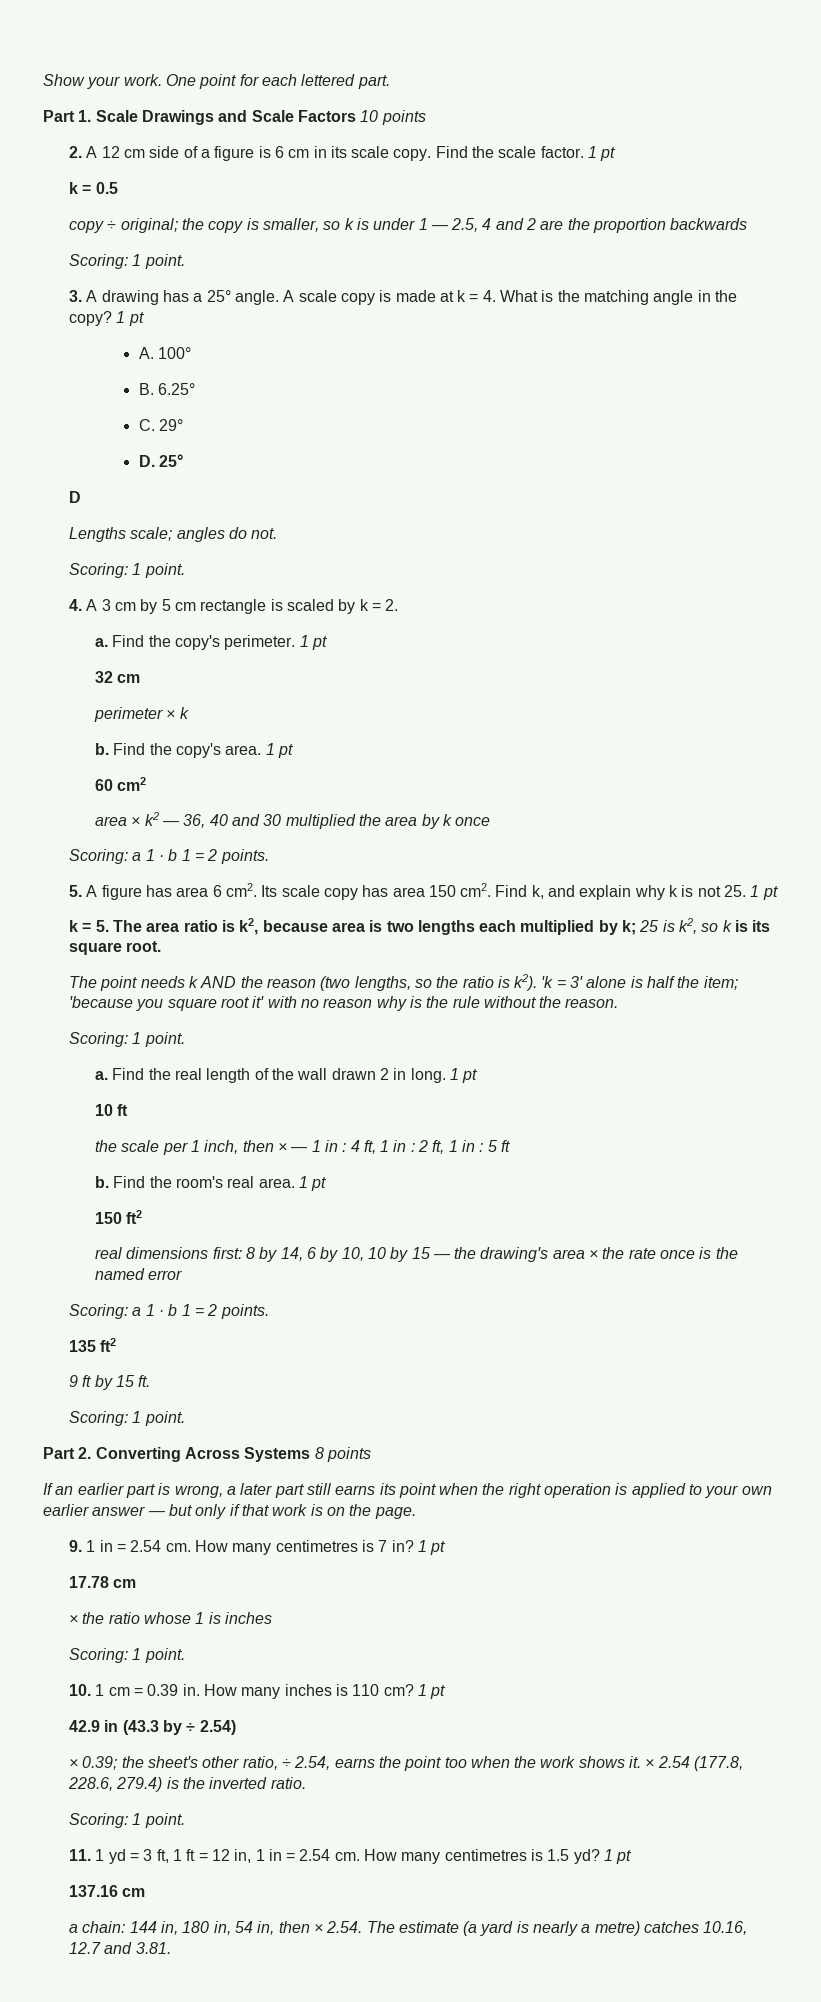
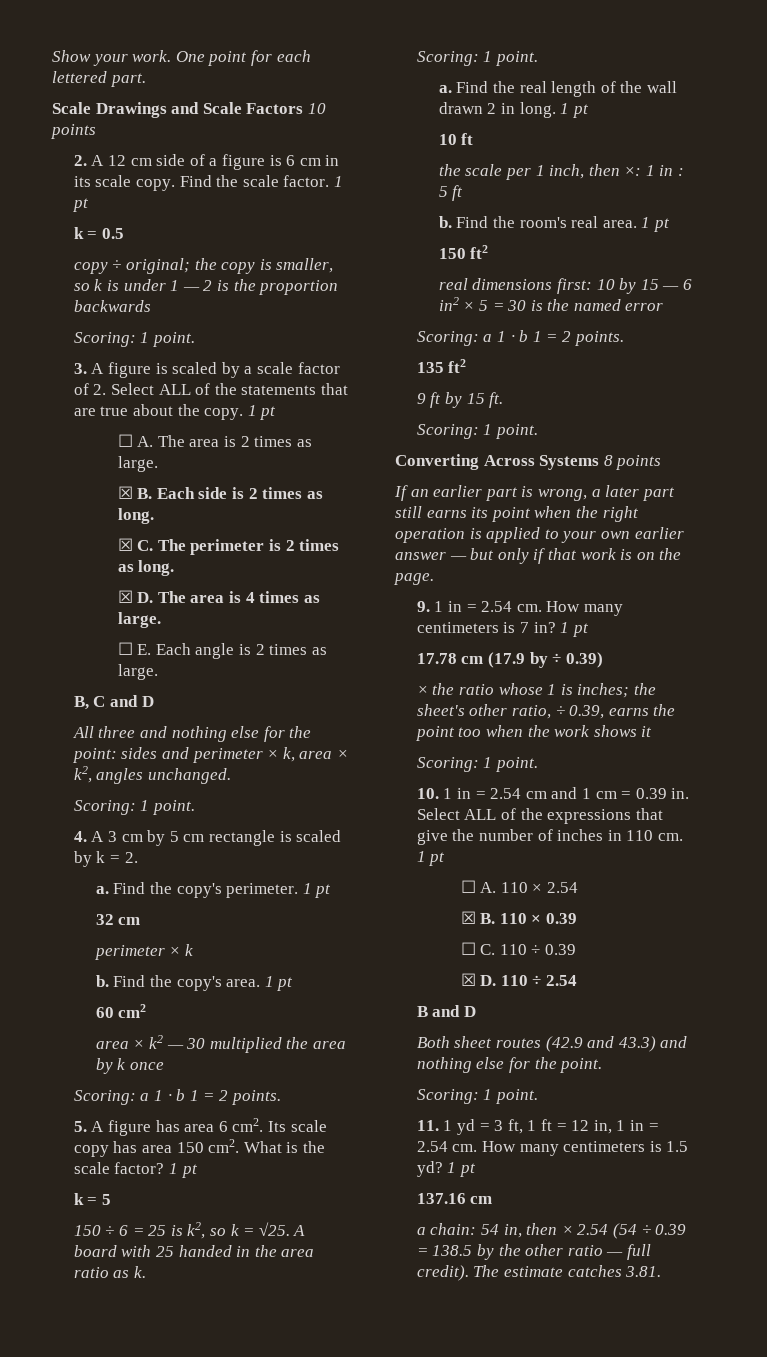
[43,110,92,122] Part 1. -> (146, 80) none
[451,218,564,232] 2.5, 4 and 2 are -> [203,280,230,291] 2 is
[101,290,738,305] [69,311,144,326] [138,347,191,359] [138,383,195,395] [138,419,183,431] [138,454,183,467] [69,491,82,503] [69,527,278,542] drawing has a 25° angle. A scale copy is made at k = 4. What is the matching angle in the copy? 1 pt // A. 100° // B. 6.25° // C. 29° // D. 25° // D // Lengths scale; angles do not. -> [108,362,340,378] [73,383,349,395] [73,404,277,420] [117,434,312,447] [117,456,158,472] [117,486,323,499] [117,508,154,524] [117,538,340,555] [117,560,175,576] [117,590,320,603] [117,612,161,628] [117,642,327,659] [117,664,158,680] [73,695,154,710] [72,726,312,742] [72,747,349,763] [73,766,232,784] figure is scaled by a scale factor of 2. Select ALL of the statements that are true about the copy. 1 pt // ☐ A. The area is 2 times as large. // ☒ B. Each side is 2 times as long. // ☒ C. The perimeter is 2 times as long. // ☒ D. The area is 4 times as large. // ☐ E. Each angle is 2 times as large. // B, C and D // All three and nothing else for the point: sides and perimeter × k, area × k2, angles unchanged.
[183,814,260,828] 36, 40 and -> (184, 1047) none
[495,885,778,900] [69,918,637,935] Find k, and explain why k is not 25. 1 pt // k = 5. The area ratio is k2, because area is two lengths each multiplied by k; -> [243,1141,326,1153] [73,1162,198,1178] [73,1193,112,1205] [73,1225,144,1236] What is the scale factor? 1 pt // k = 5 // 150 ÷ 6 =
[735,920,771,932] [69,941,162,955] [69,974,738,991] [69,996,619,1011] is its square root. // The point needs k AND the reason (two lengths, so the ratio is k2). 'k = 3' alone is half the item; 'because you square root it' with no reason why is the rule without the reason. -> [243,1222,306,1236] [73,1245,315,1257] [73,1266,147,1278] = √25. A board with 25 handed in the area ratio as k.
[277,1140,445,1154] × — 1 in : 4 ft, 1 in : 2 ft, -> [624,166,642,176] ×:
[245,1247,696,1262] 8 by 14, 6 by 10, 10 by 15 — the drawing's area × the rate once -> [596,278,692,294] [438,297,527,311] 10 by 15 — 6 in2 × 5 = 30
[43,1447,92,1459] Part 2. -> (539, 431) none
[275,1540,358,1552] centimetres -> [416,622,499,633] centimeters
(137, 1583) none -> [488,652,603,668] (17.9 by ÷ 0.39)
[224,1612,272,1624] [69,1648,185,1663] [69,1684,446,1699] [69,1720,236,1735] [69,1756,118,1770] inches // Scoring: 1 point. // 10. 1 cm = 0.39 in. How many inches is 110 cm? 1 pt // 42.9 in (43.3 by ÷ 2.54) // × 0.39; -> [577,683,630,698] inches;
[294,1756,331,1770] 2.54, -> [569,705,605,719] 0.39,
[629,1756,744,1771] [68,1777,306,1792] it. × 2.54 (177.8, 228.6, 279.4) is the inverted ratio. -> [641,726,653,737] [416,757,539,772] [416,787,690,799] [416,808,663,824] [416,829,684,845] [416,851,446,866] [460,880,579,893] [460,911,578,924] [460,942,577,955] [460,973,578,986] [416,1005,477,1017] [416,1036,688,1052] [416,1057,603,1073] it // Scoring: 1 point. // 10. 1 in = 2.54 cm and 1 cm = 0.39 in. Select ALL of the expressions that give the number of inches in 110 cm. 1 pt // ☐ A. 110 × 2.54 // ☒ B. 110 × 0.39 // ☐ C. 110 ÷ 0.39 // ☒ D. 110 ÷ 2.54 // B and D // Both sheet routes (42.9 and 43.3) and nothing else for the point.
[444,1849,527,1861] centimetres -> [563,1141,646,1152] centimeters
[129,1921,748,1936] [69,1942,133,1954] 144 in, 180 in, 54 in, then × 2.54. The estimate (a yard is nearly a metre) catches 10.16, 12.7 and -> [481,1223,687,1239] [416,1244,652,1260] [416,1265,622,1281] 54 in, then × 2.54 (54 ÷ 0.39 = 138.5 by the other ratio — full credit). The estimate catches

